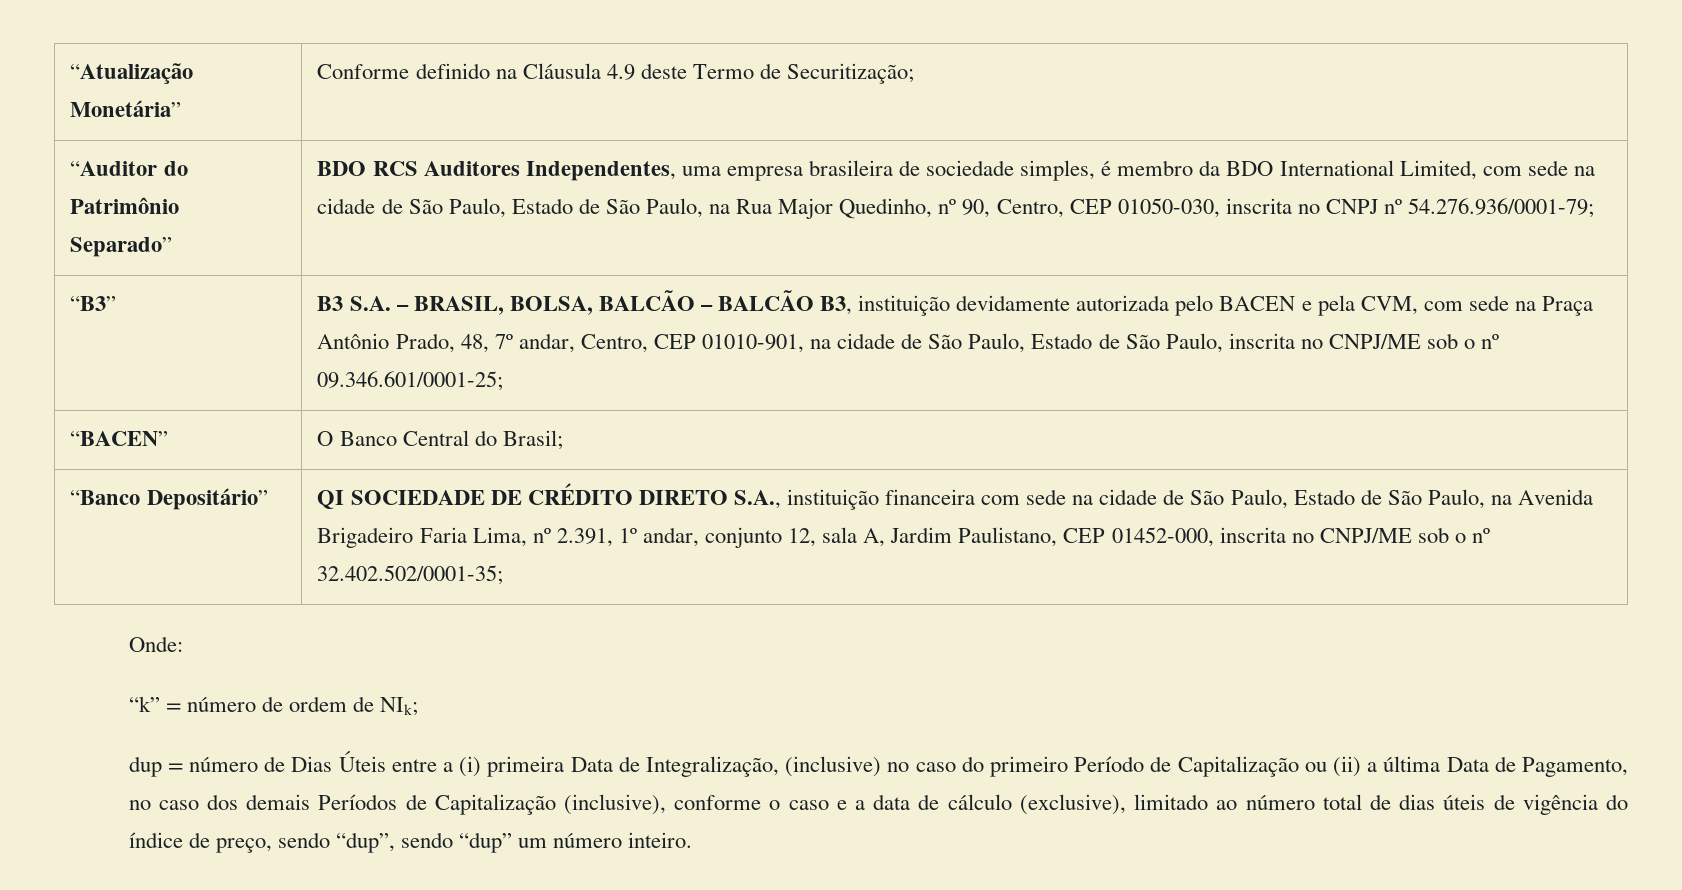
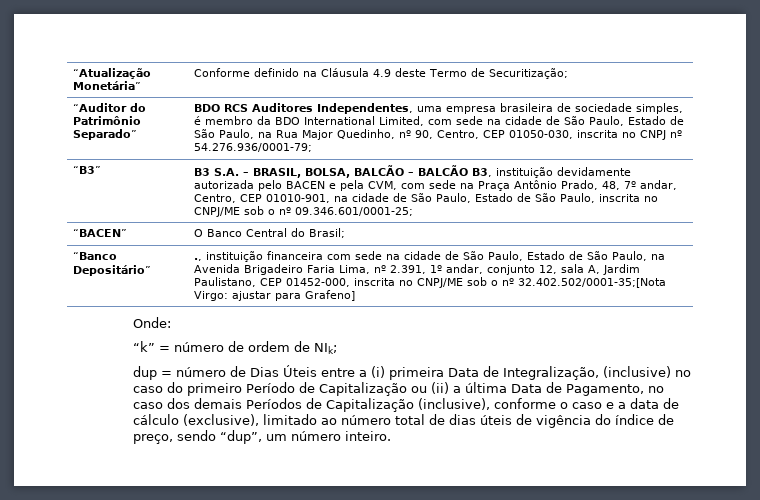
[317,483,781,509] QI SOCIEDADE DE CRÉDITO DIRETO S.A., -> [193,258,202,261] .,
[317,565,504,585] 32.402.502/0001-35; -> [517,278,666,288] [193,290,355,301] 32.402.502/0001-35;[Nota Virgo: ajustar para Grafeno]
[400,832,512,853] sendo “dup” -> (262, 437) none

